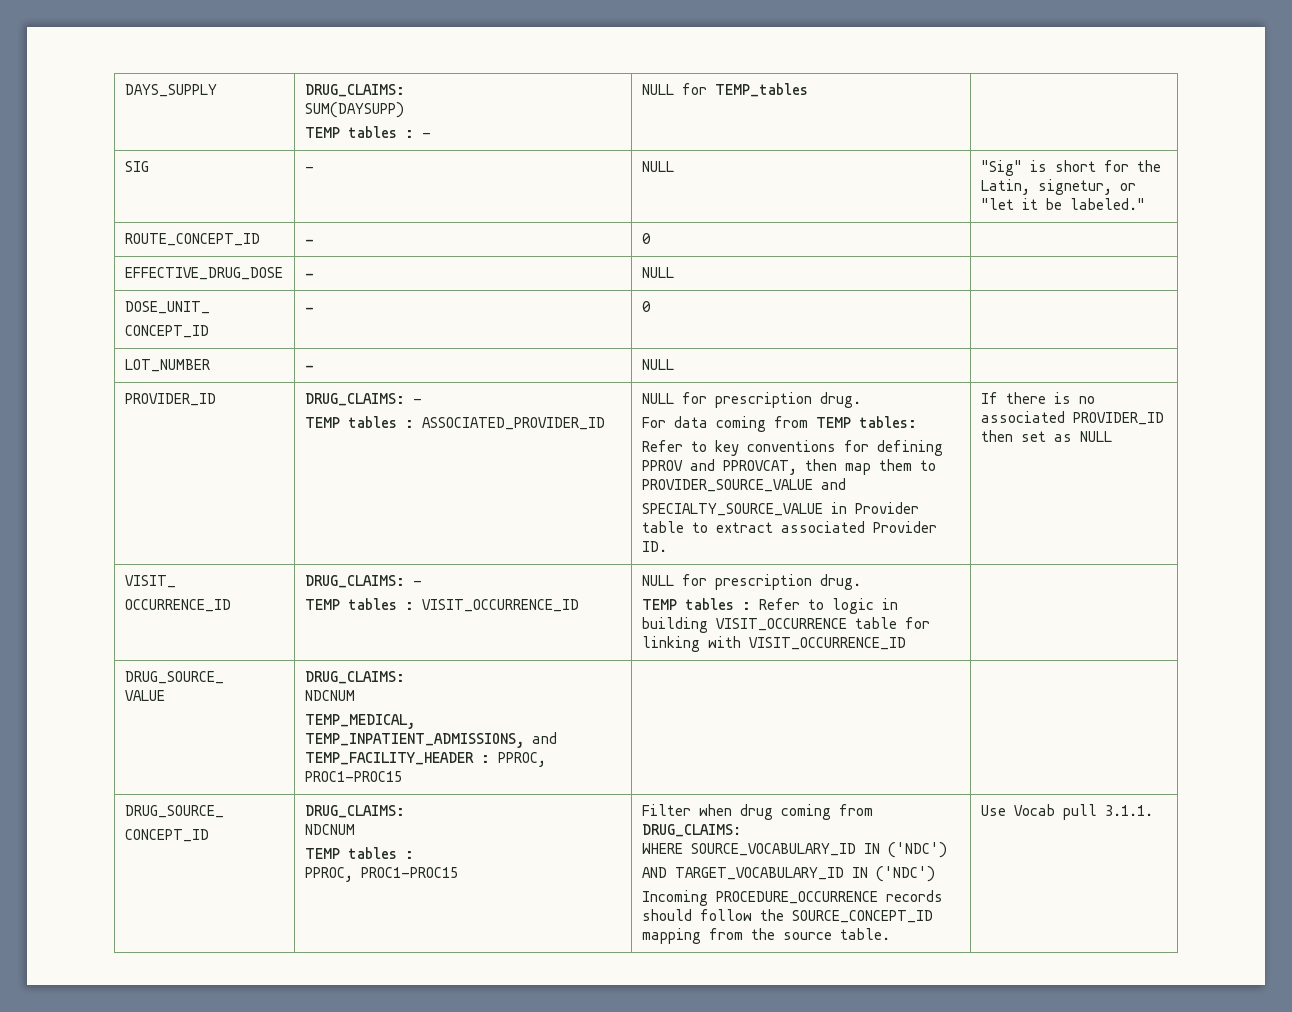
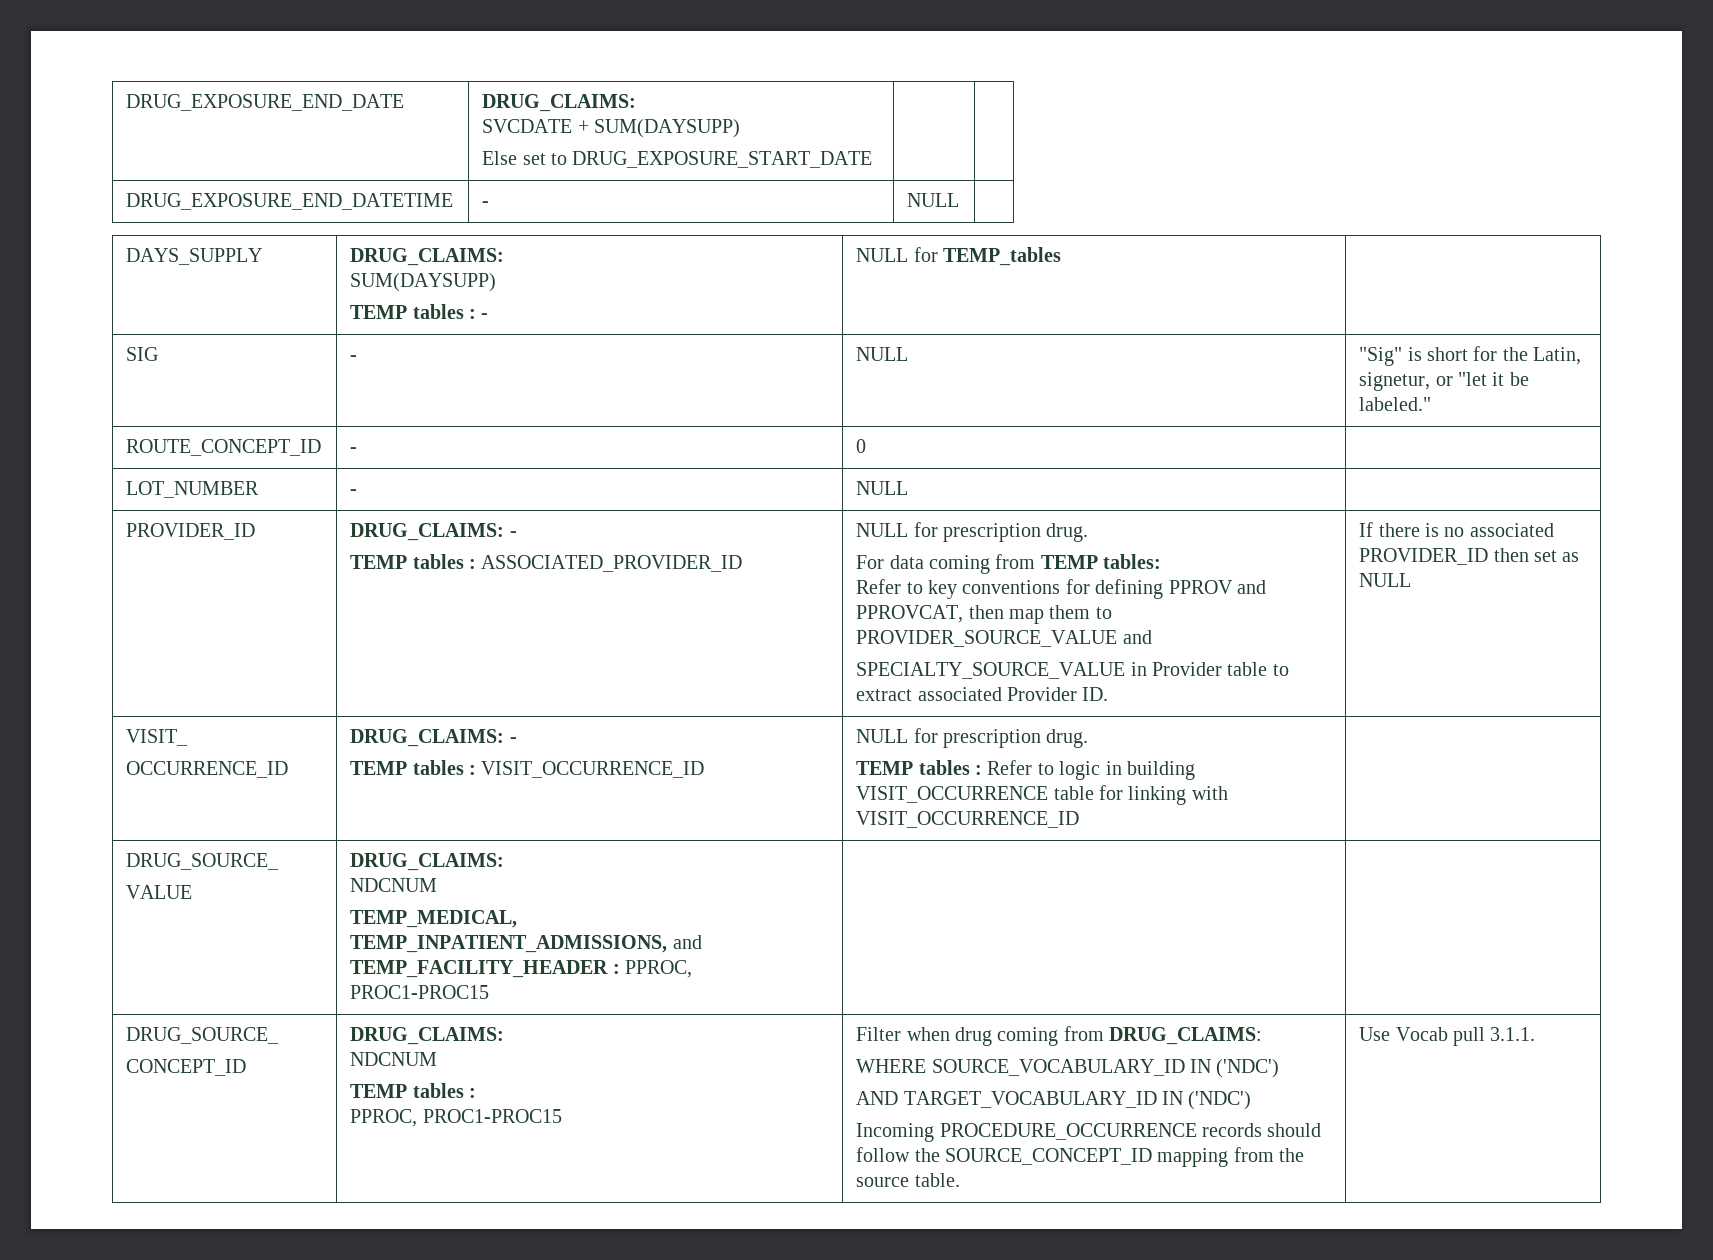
(124, 90) none -> [126,94,405,111] [482,94,637,112] [482,119,741,138] [482,151,873,168] [126,193,454,210] [482,201,490,207] [907,193,960,207] DRUG_EXPOSURE_END_DATE | DRUG_CLAIMS: // SVCDATE + SUM(DAYSUPP) // Else set to DRUG_EXPOSURE_START_DATE | | // DRUG_EXPOSURE_END_DATETIME | - | NULL | //
[124,267,283,280] [304,273,314,278] [641,267,674,278] [124,301,210,314] [124,325,209,338] [304,307,314,312] [641,301,651,312] // EFFECTIVE_DRUG_DOSE | - | NULL | // DOSE_UNIT_ // CONCEPT_ID | - | 0 | -> (867, 446) none

